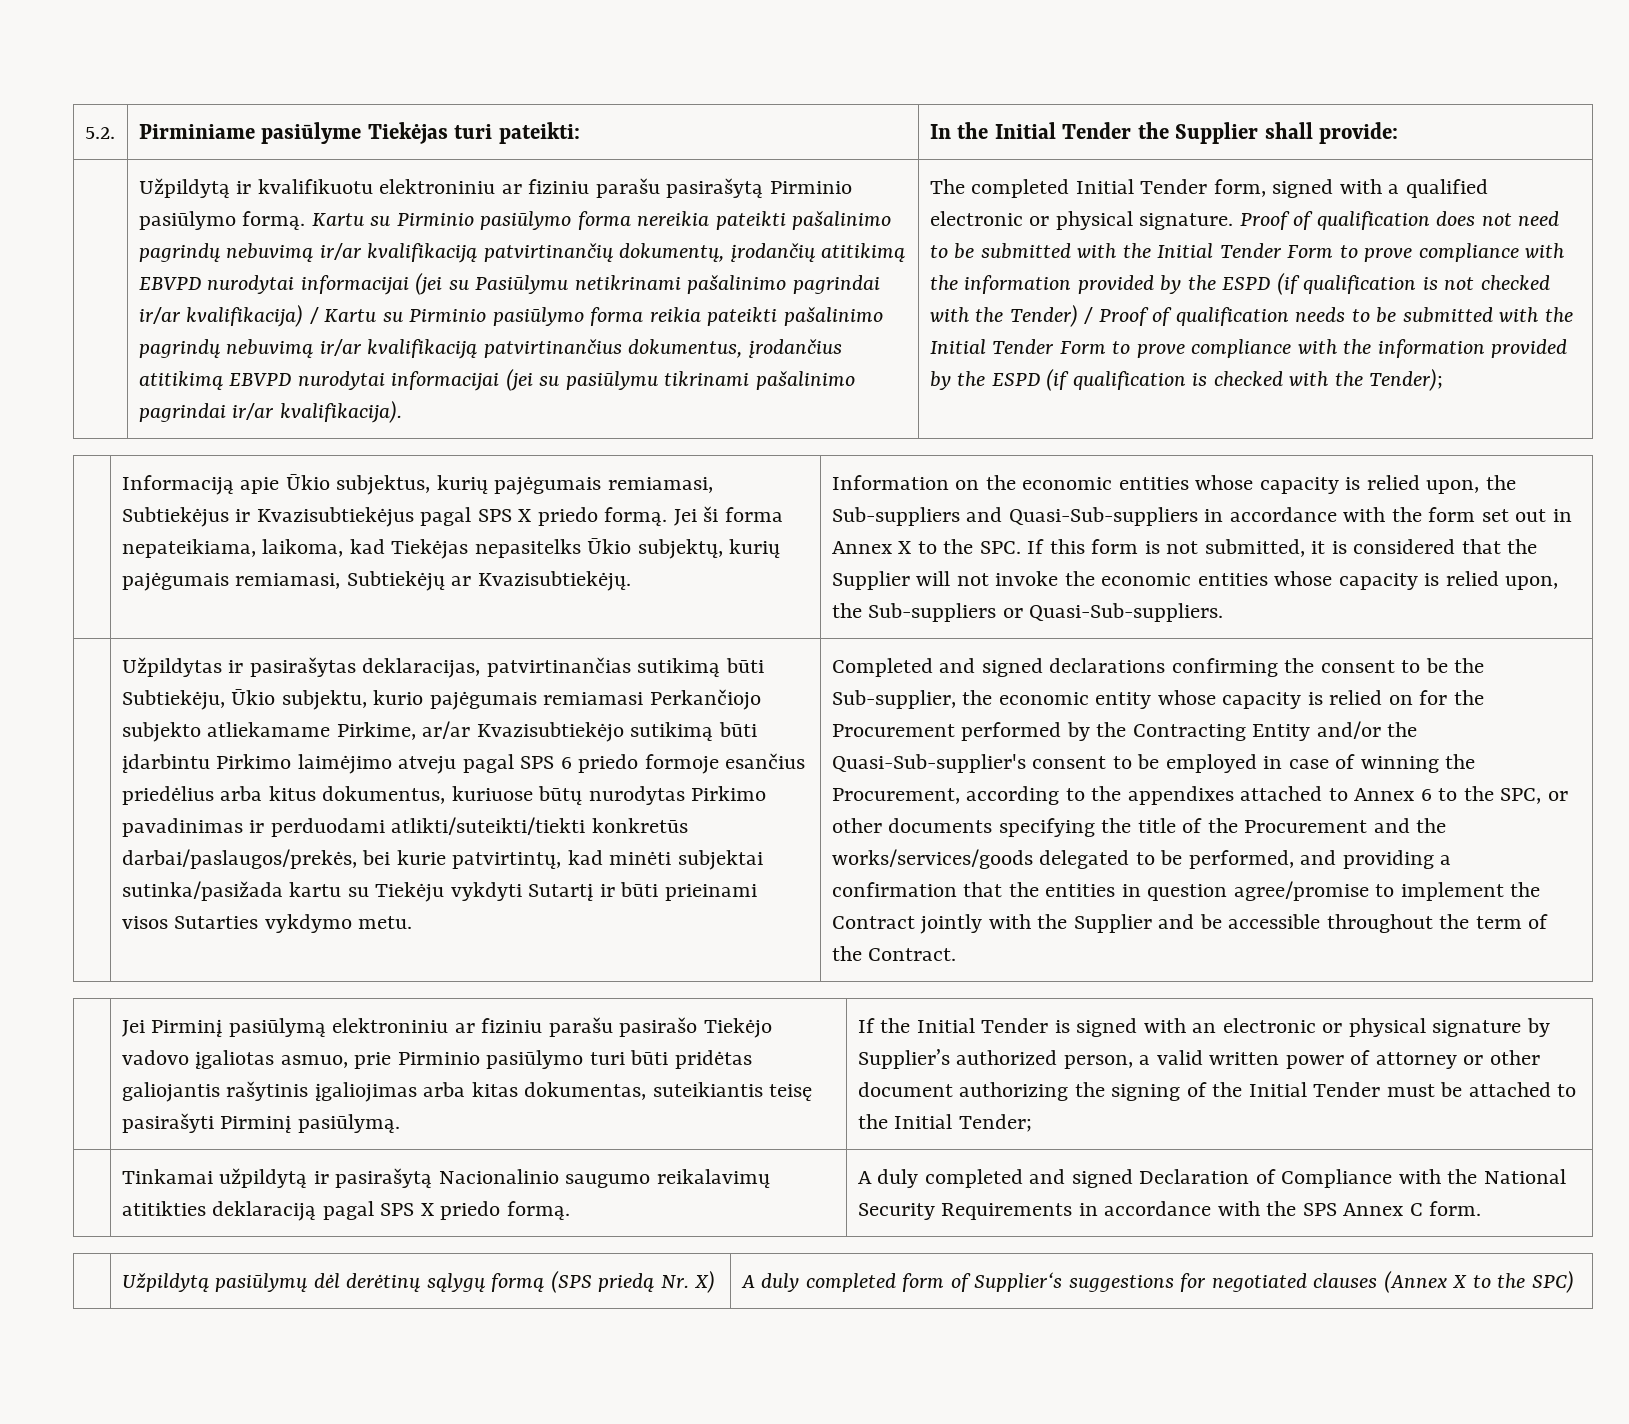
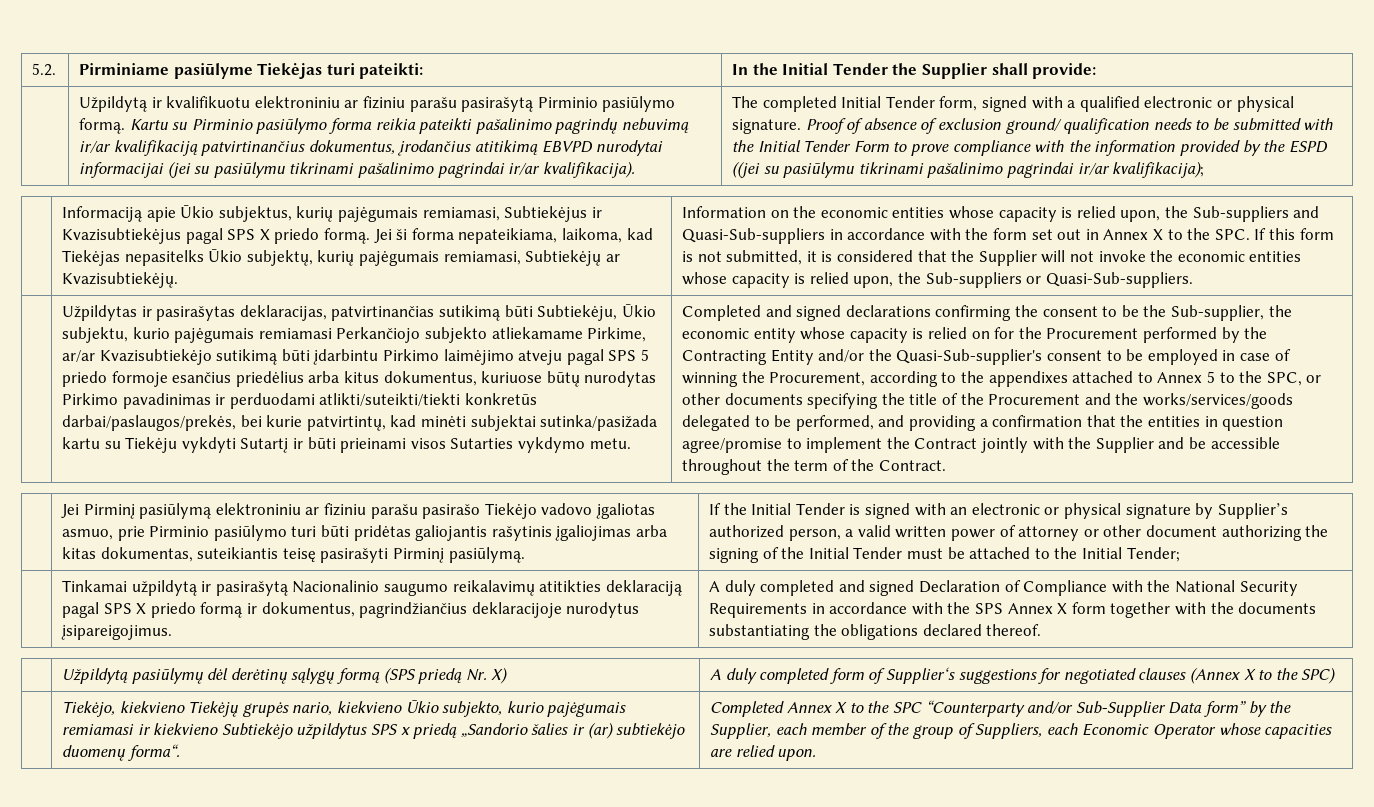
[637,211,892,230] [138,243,906,263] [138,273,880,295] [138,305,644,327] nereikia pateikti pašalinimo pagrindų nebuvimą ir/ar kvalifikaciją patvirtinančių dokumentų, įrodančių atitikimą EBVPD nurodytai informacijai (jei su Pasiūlymu netikrinami pašalinimo pagrindai ir/ar kvalifikacija) / Kartu su Pirminio pasiūlymo forma -> (373, 126) none
[1316,211,1560,230] [929,243,1565,262] [929,273,1550,295] [929,305,1173,327] qualification does not need to be submitted with the Initial Tender Form to prove compliance with the information provided by the ESPD (if qualification is not checked with the Tender) / Proof of -> [863,118,1062,134] absence of exclusion ground/
[1046,369,1444,391] (if qualification is checked with the Tender); -> [732,161,1205,178] ((jei su pasiūlymu tikrinami pašalinimo pagrindai ir/ar kvalifikacija);
[560,757,572,769] 6 -> [640,349,649,361] 5
[1420,789,1432,801] 6 -> [1206,371,1215,383] 5
[506,1201,570,1220] formą. -> [200,602,640,618] [61,625,173,640] formą ir dokumentus, pagrindžiančius deklaracijoje nurodytus įsipareigojimus.
[1409,1201,1482,1216] C form. -> [1057,602,1317,618] [709,624,1042,640] X form together with the documents substantiating the obligations declared thereof.
(1574, 1282) none -> [62,700,627,717] [62,722,686,739] [62,744,180,761] [710,700,1292,717] [710,723,1333,739] [710,745,817,761] // | Tiekėjo, kiekvieno Tiekėjų grupės nario, kiekvieno Ūkio subjekto, kurio pajėgumais remiamasi ir kiekvieno Subtiekėjo užpildytus SPS x priedą „Sandorio šalies ir (ar) subtiekėjo duomenų forma“. | Completed Annex X to the SPC “Counterparty and/or Sub-Supplier Data form” by the Supplier, each member of the group of Suppliers, each Economic Operator whose capacities are relied upon.

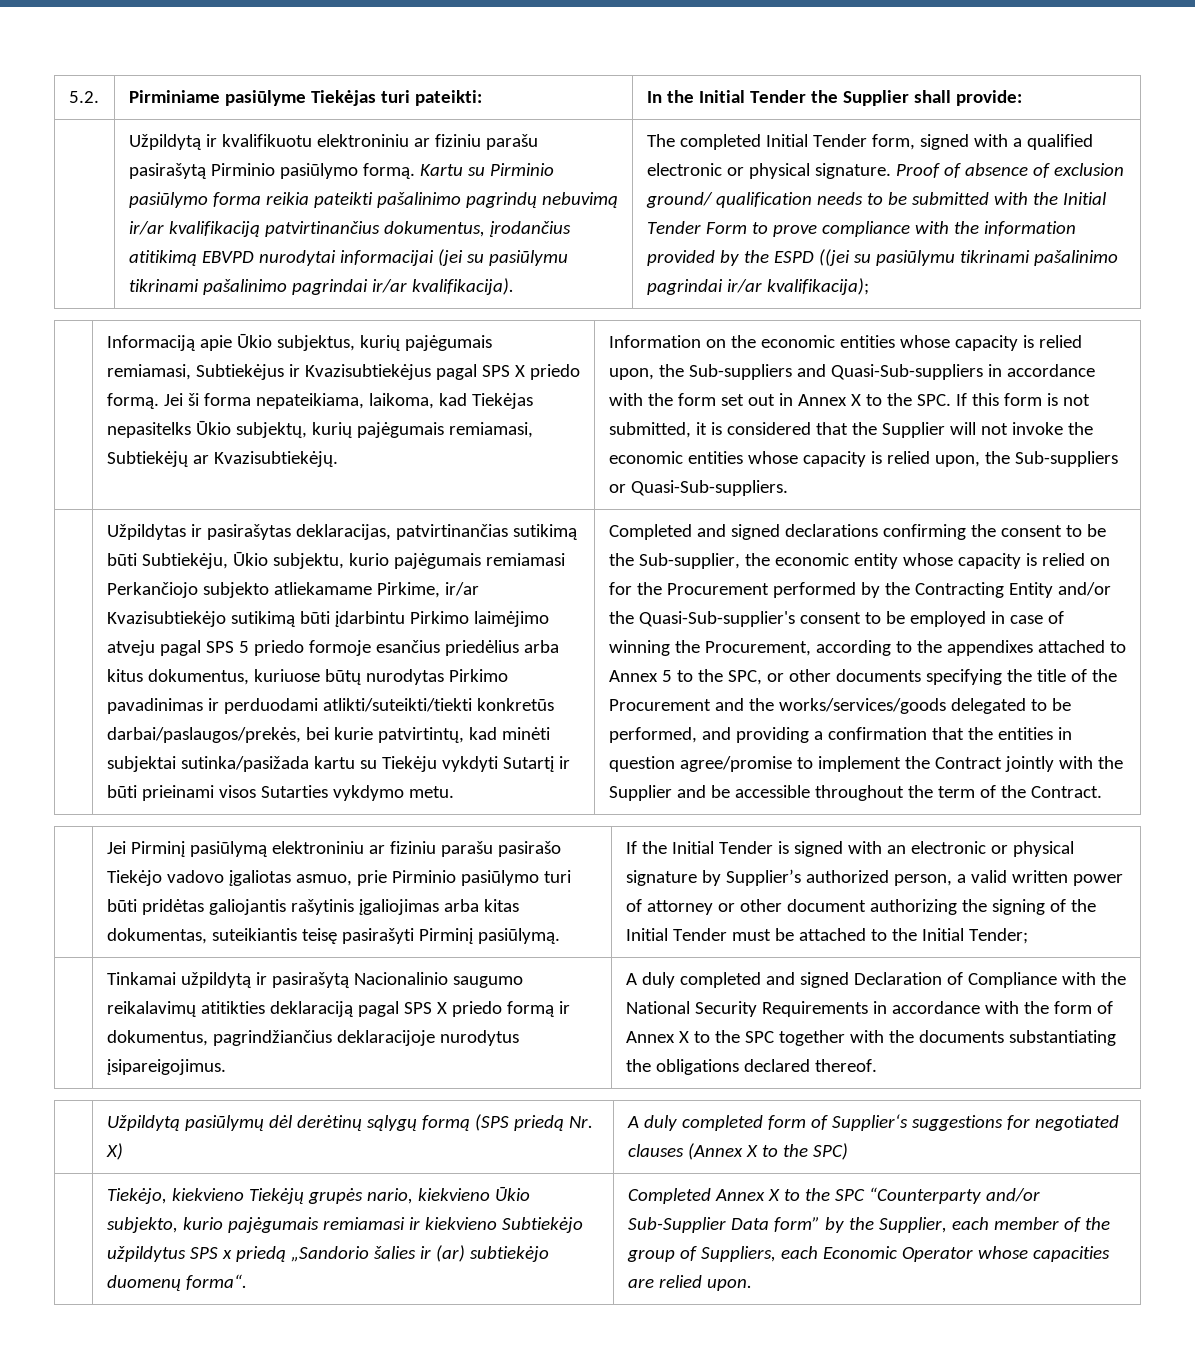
[62,350,96,362] ar/ar -> [444,582,479,596] ir/ar
[975,602,1106,614] SPS Annex X form -> [1053,1001,1113,1014] [625,1030,774,1043] form of Annex X to the SPC

